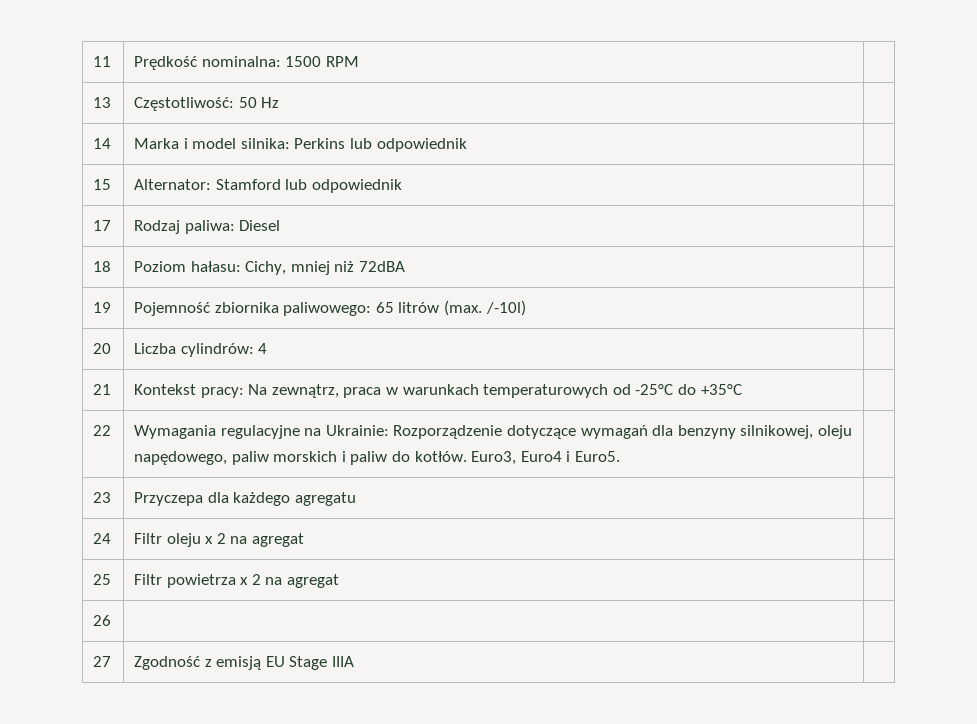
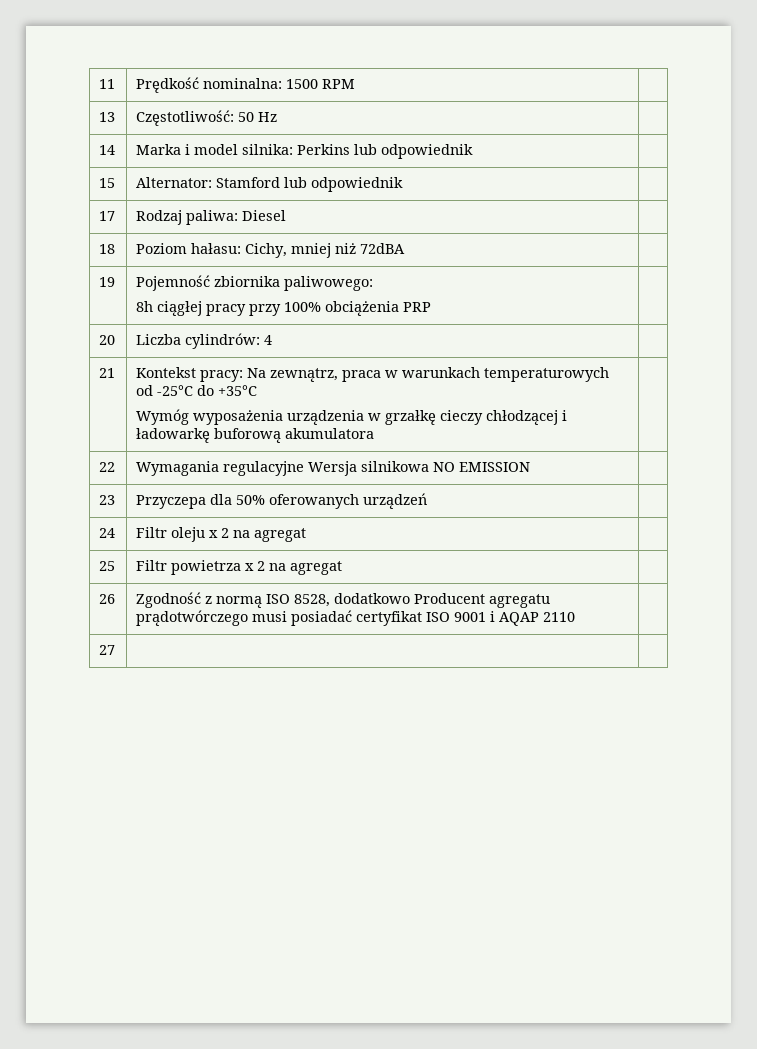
[375,300,526,316] 65 litrów (max. /-10l) -> [136,301,432,316] // 8h ciągłej pracy przy 100% obciążenia PRP
[93,425,112,436] [134,425,852,439] [134,451,620,465] | // 22 | Wymagania regulacyjne na Ukrainie: Rozporządzenie dotyczące wymagań dla benzyny silnikowej, oleju napędowego, paliw morskich i paliw do kotłów. Euro3, Euro4 i Euro5. -> [136,409,568,425] [136,428,375,443] [99,462,116,472] [136,461,531,476] // Wymóg wyposażenia urządzenia w grzałkę cieczy chłodzącej i ładowarkę buforową akumulatora | // 22 | Wymagania regulacyjne Wersja silnikowa NO EMISSION
[233,492,356,506] każdego agregatu -> [236,493,428,509] 50% oferowanych urządzeń
[93,656,112,667] [134,656,355,670] | // 27 | Zgodność z emisją EU Stage IIIA -> [136,592,551,608] [136,610,576,626] [99,645,116,655] Zgodność z normą ISO 8528, dodatkowo Producent agregatu prądotwórczego musi posiadać certyfikat ISO 9001 i AQAP 2110 | // 27 |

